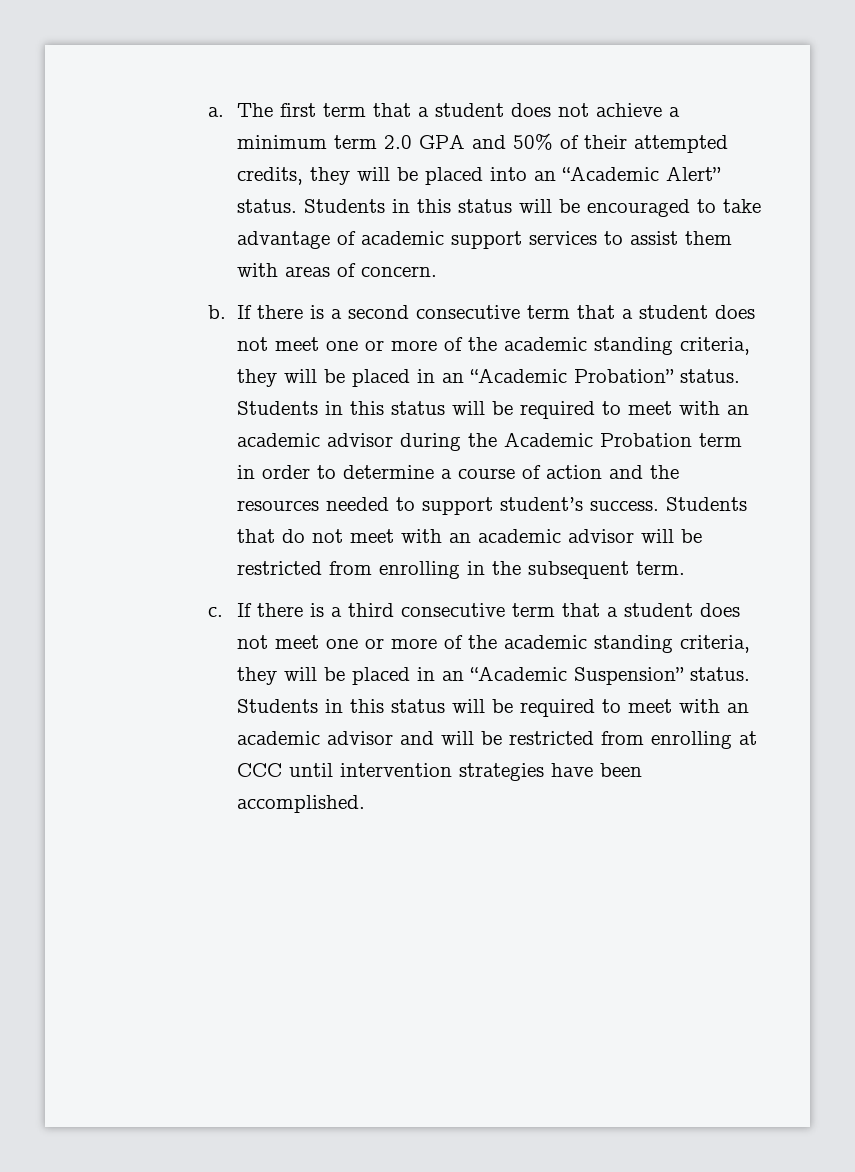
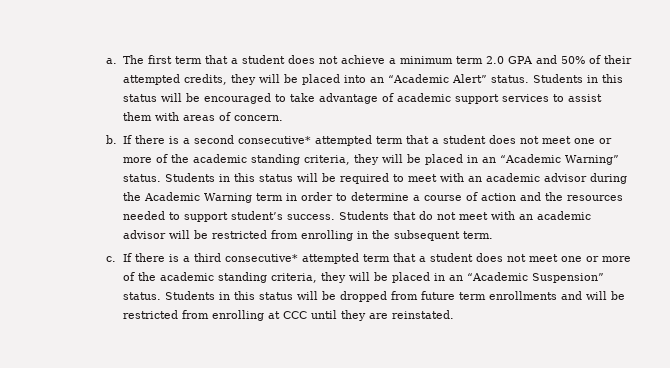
[416,305,521,319] consecutive -> [238,135,373,146] consecutive* attempted
[574,369,675,383] Probation” -> [565,155,620,165] Warning”
[600,433,693,447] Probation -> [204,193,253,203] Warning
[401,603,506,617] consecutive -> [225,253,360,264] consecutive* attempted
[520,699,750,717] [237,731,394,745] required to meet with an academic advisor -> [340,291,558,302] dropped from future term enrollments
[340,763,643,781] [237,795,366,813] intervention strategies have been accomplished. -> [341,310,455,321] they are reinstated.

